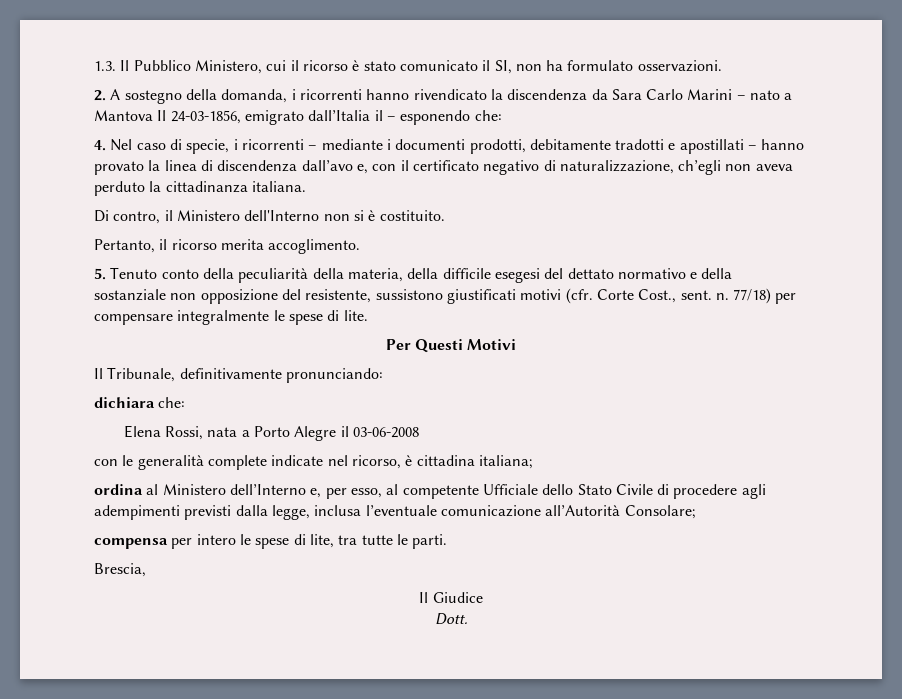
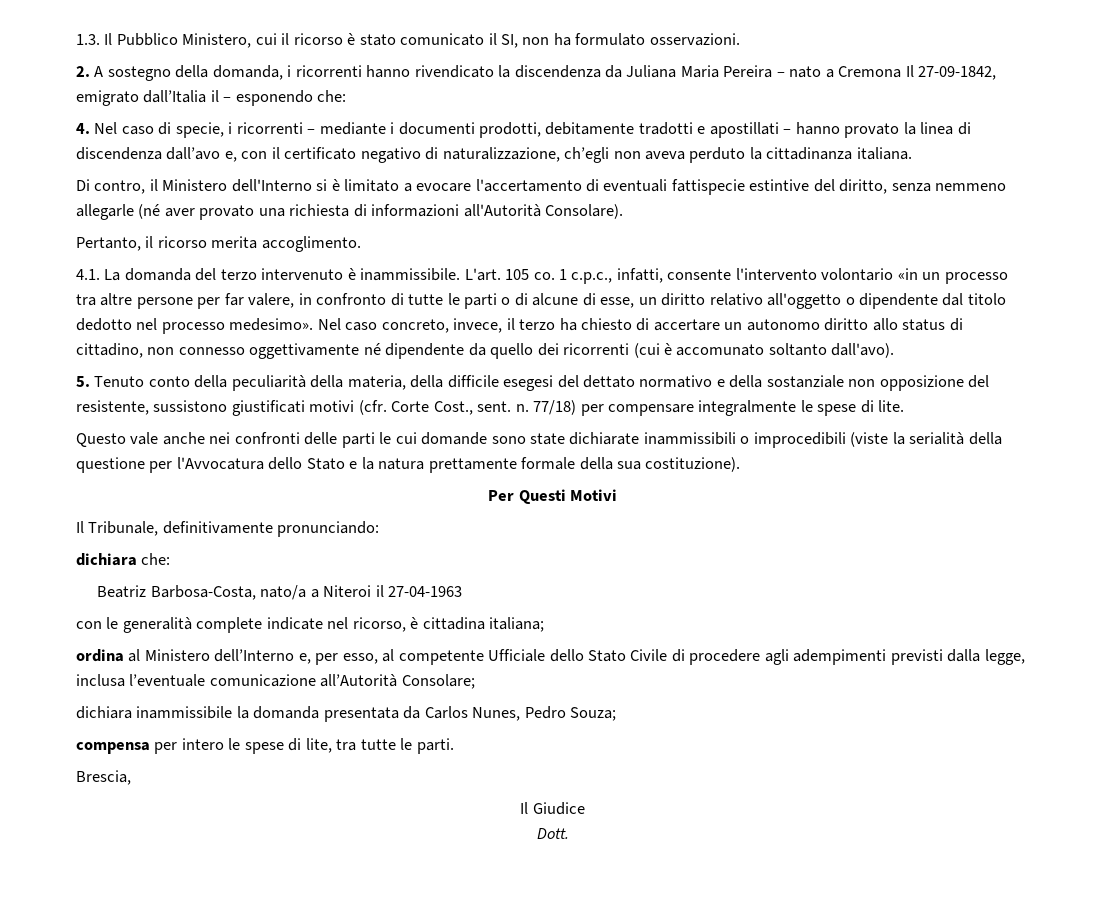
[611,89,793,100] [94,110,241,124] Sara Carlo Marini – nato a Mantova Il 24-03-1856, -> [626,65,997,80] Juliana Maria Pereira – nato a Cremona Il 27-09-1842,
[323,214,350,221] non -> (312, 185) none
[379,210,445,221] costituito. -> [344,179,1007,195] [76,204,624,220] limitato a evocare l'accertamento di eventuali fattispecie estintive del diritto, senza nemmeno allegarle (né aver provato una richiesta di informazioni all'Autorità Consolare).
(361, 246) none -> [76,268,1008,284] [76,293,1006,309] [76,318,963,334] [76,343,895,359] // 4.1. La domanda del terzo intervenuto è inammissibile. L'art. 105 co. 1 c.p.c., infatti, consente l'intervento volontario «in un processo tra altre persone per far valere, in confronto di tutte le parti o di alcune di esse, un diritto relativo all'oggetto o dipendente dal titolo dedotto nel processo medesimo». Nel caso concreto, invece, il terzo ha chiesto di accertare un autonomo diritto allo status di cittadino, non connesso oggettivamente né dipendente da quello dei ricorrenti (cui è accomunato soltanto dall'avo).
(368, 315) none -> [76,432,1002,448] [76,457,741,473] // Questo vale anche nei confronti delle parti le cui domande sono state dichiarate inammissibili o improcedibili (viste la serialità della questione per l'Avvocatura dello Stato e la natura prettamente formale della sua costituzione).
[123,425,420,441] Elena Rossi, nata a Porto Alegre il 03-06-2008 -> [97,585,463,600] Beatriz Barbosa-Costa, nato/a a Niteroi il 27-04-1963
(696, 512) none -> [76,706,617,722] // dichiara inammissibile la domanda presentata da Carlos Nunes, Pedro Souza;

